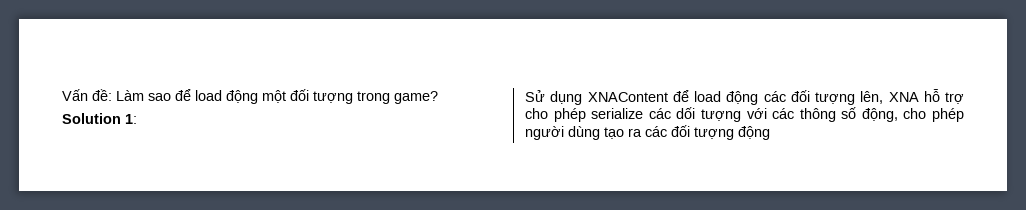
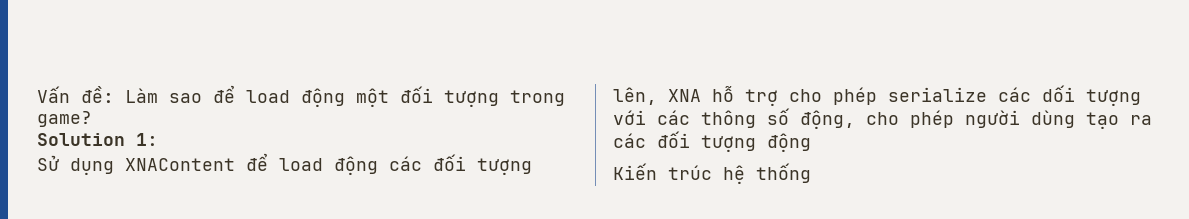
(770, 133) none -> [613,163,811,184] // Kiến trúc hệ thống

